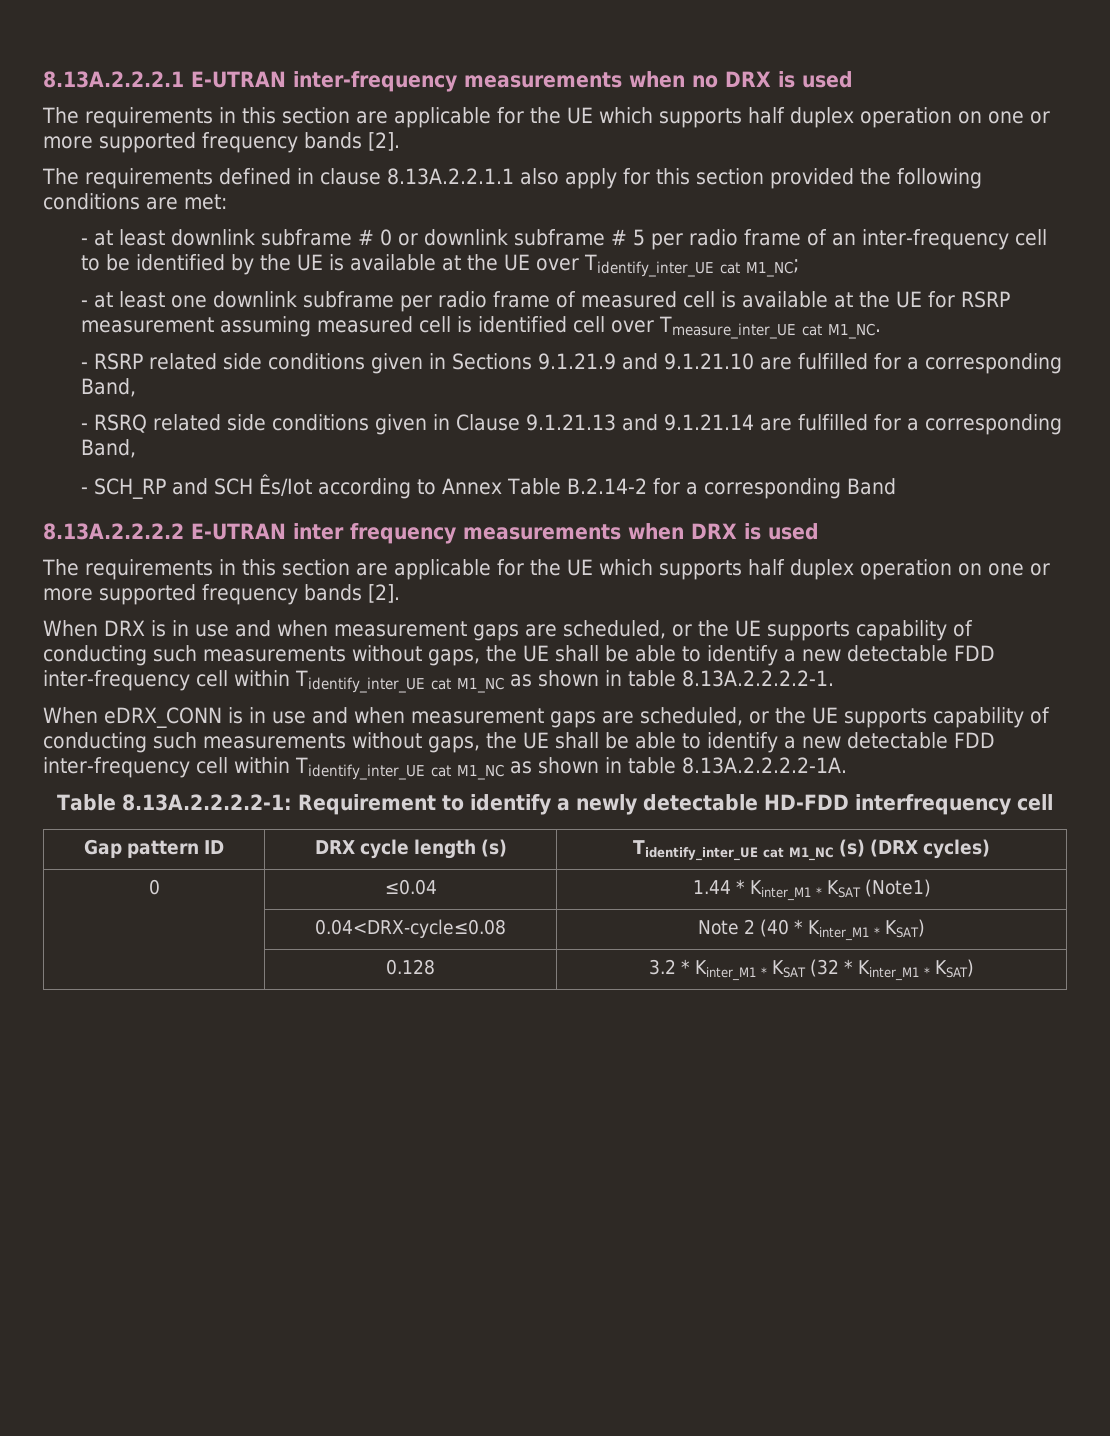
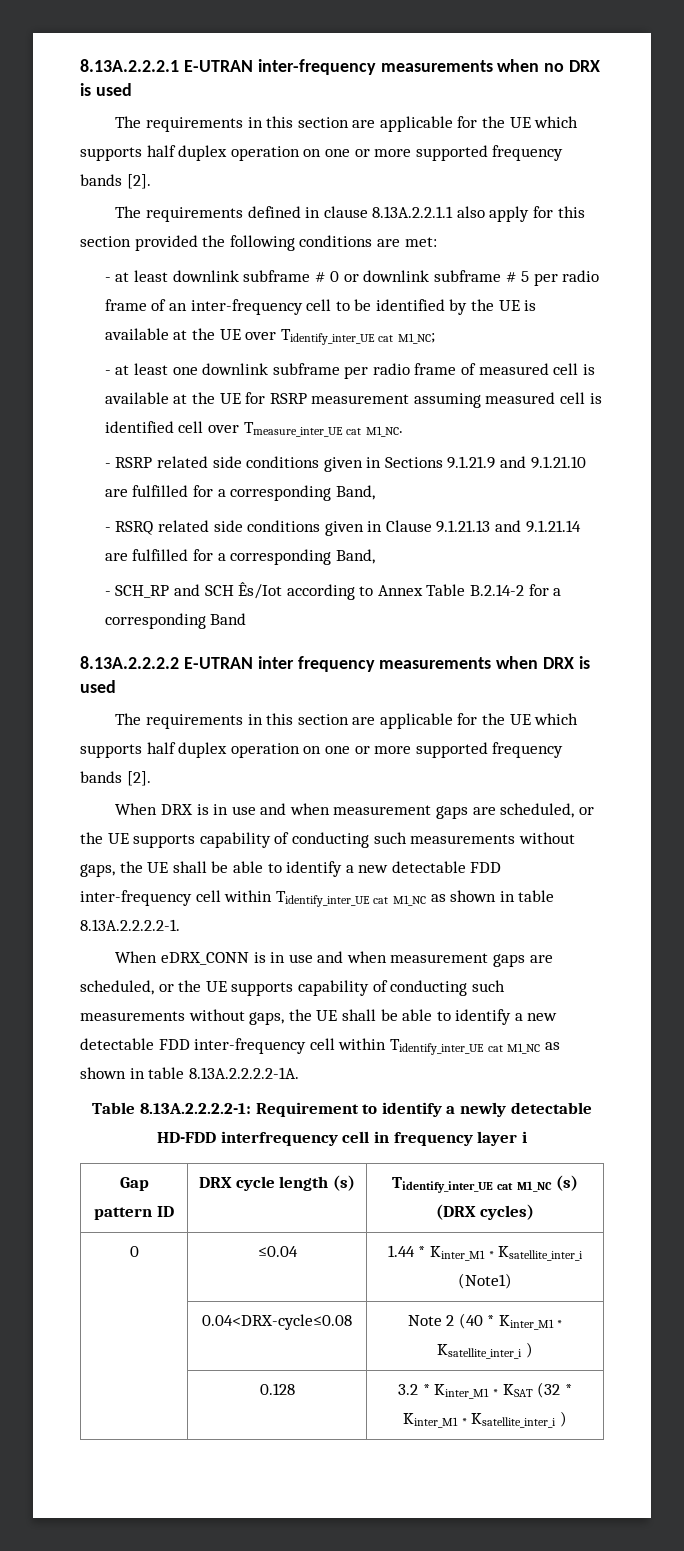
(1053, 802) none -> [373,1131,527,1146] in frequency layer i
[826,880,861,898] KSAT -> [498,1246,584,1261] Ksatellite_inter_i
[885,919,925,938] KSAT) -> [437,1342,533,1359] Ksatellite_inter_i )
[934,959,975,978] KSAT) -> [471,1411,567,1428] Ksatellite_inter_i )

